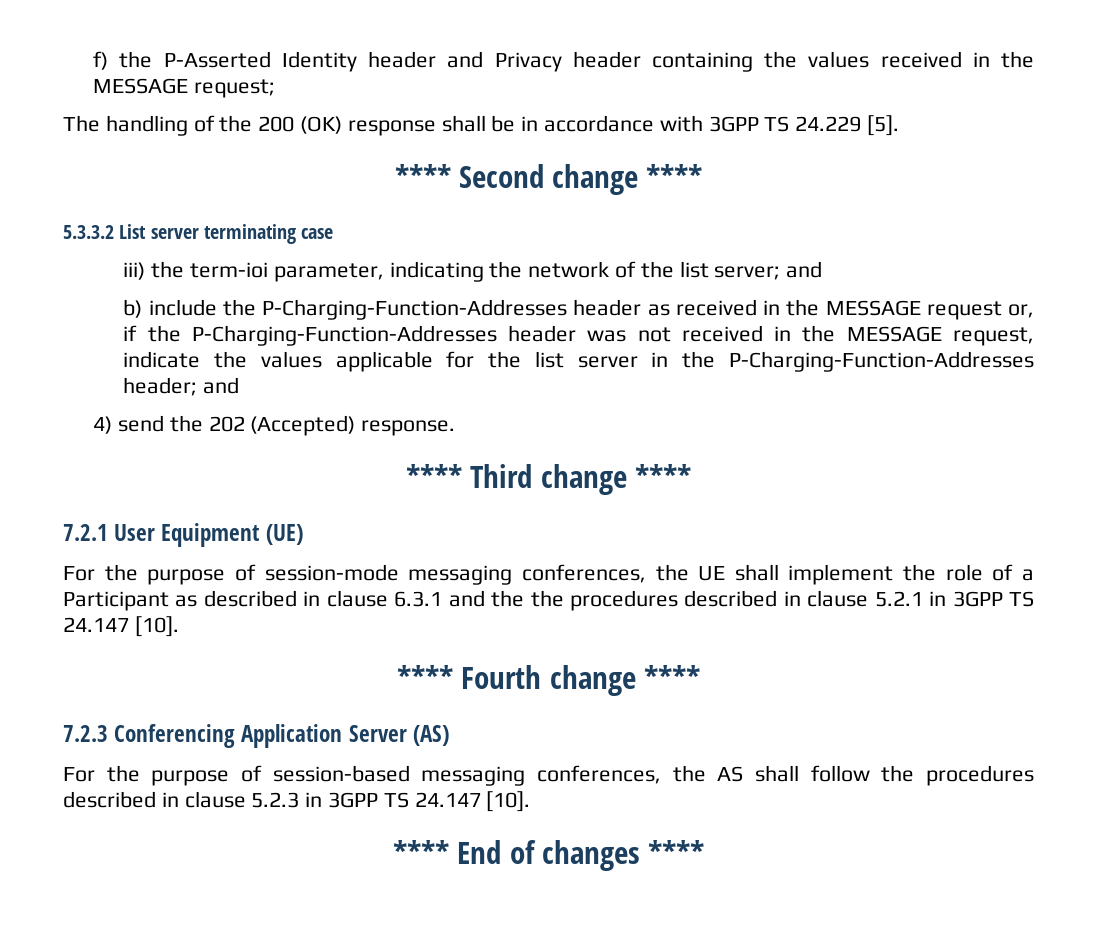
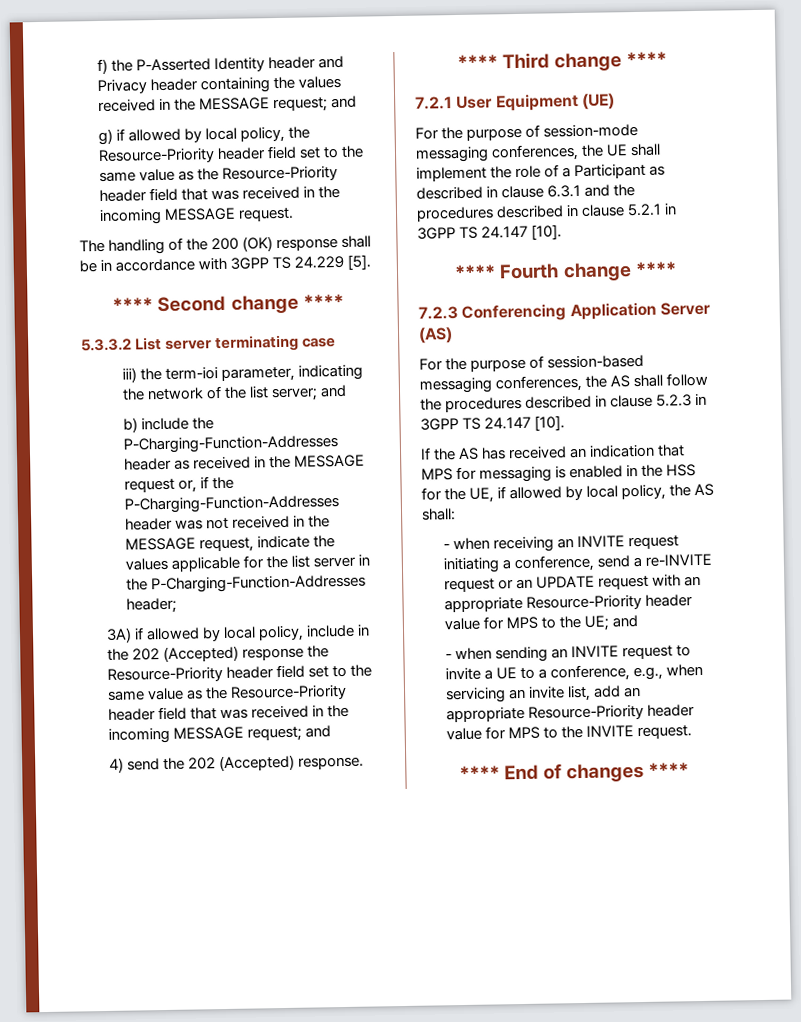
(276, 88) none -> [330,95,357,109] [97,126,310,146] [97,145,364,165] [98,166,338,183] [98,185,340,203] [98,207,294,226] and // g) if allowed by local policy, the Resource-Priority header field set to the same value as the Resource-Priority header field that was received in the incoming MESSAGE request.
(198, 386) none -> [105,624,370,643] [106,645,329,663] [106,664,372,683] [106,684,347,701] [107,704,349,721] [107,726,302,744] // 3A) if allowed by local policy, include in the 202 (Accepted) response the Resource-Priority header field set to the same value as the Resource-Priority header field that was received in the incoming MESSAGE request;
[530,590,564,607] the -> (636, 190) none
(531, 801) none -> [420,444,686,461] [421,464,697,483] [421,483,715,503] [421,508,456,521] [442,535,679,553] [442,553,712,574] [443,574,701,593] [443,594,693,613] [443,615,638,631] [444,645,691,663] [444,663,703,682] [444,685,641,704] [445,704,695,723] [445,725,692,741] // If the AS has received an indication that MPS for messaging is enabled in the HSS for the UE, if allowed by local policy, the AS shall: // - when receiving an INVITE request initiating a conference, send a re-INVITE request or an UPDATE request with an appropriate Resource-Priority header value for MPS to the UE; and // - when sending an INVITE request to invite a UE to a conference, e.g., when servicing an invite list, add an appropriate Resource-Priority header value for MPS to the INVITE request.

